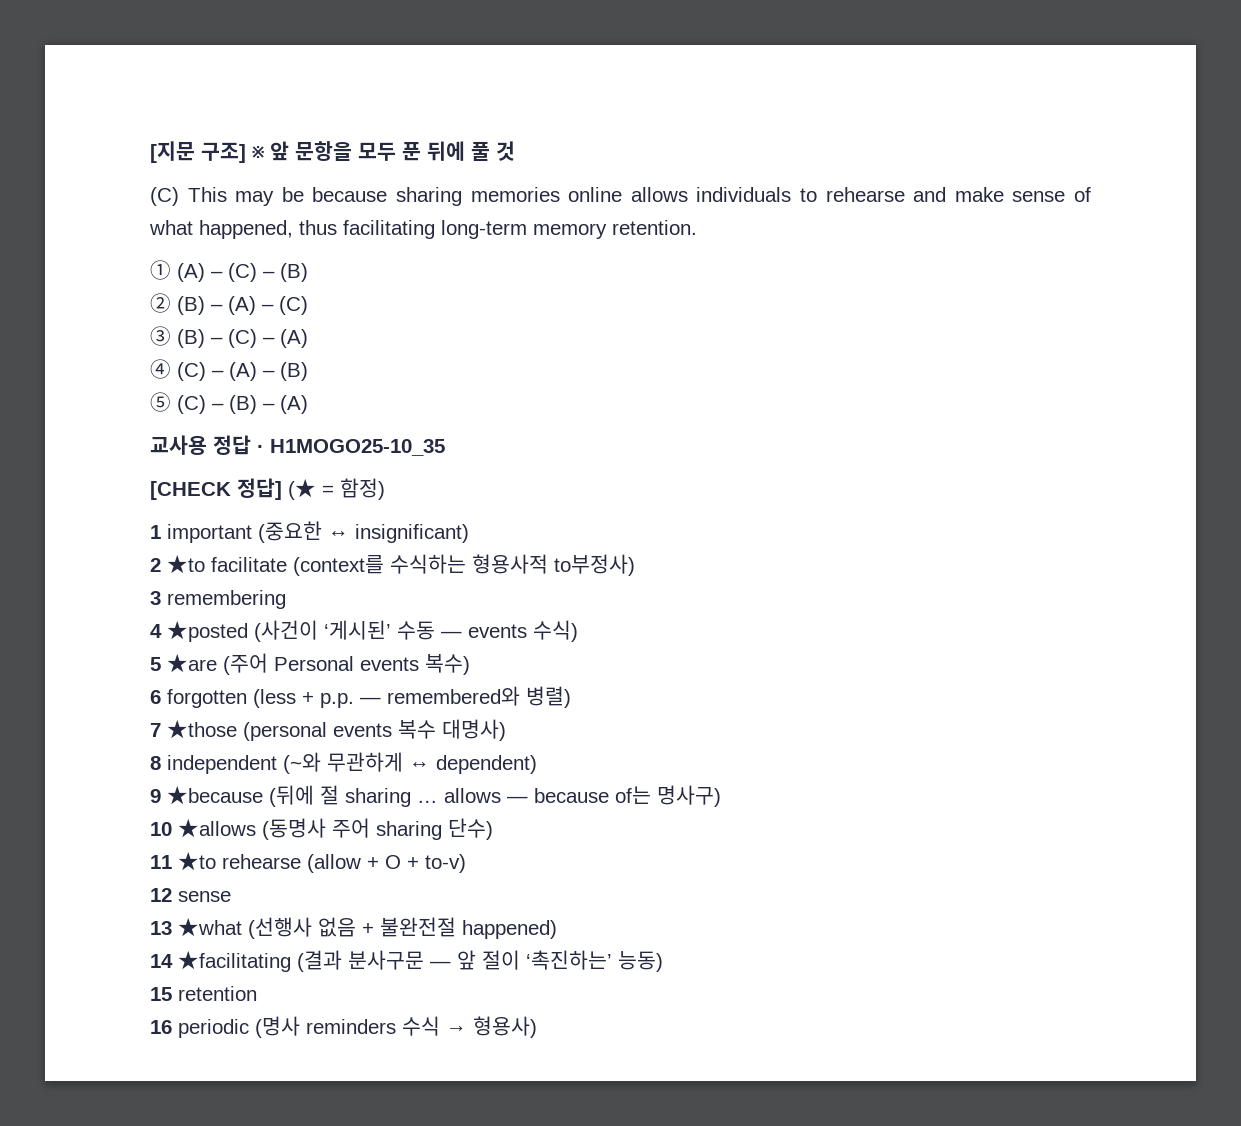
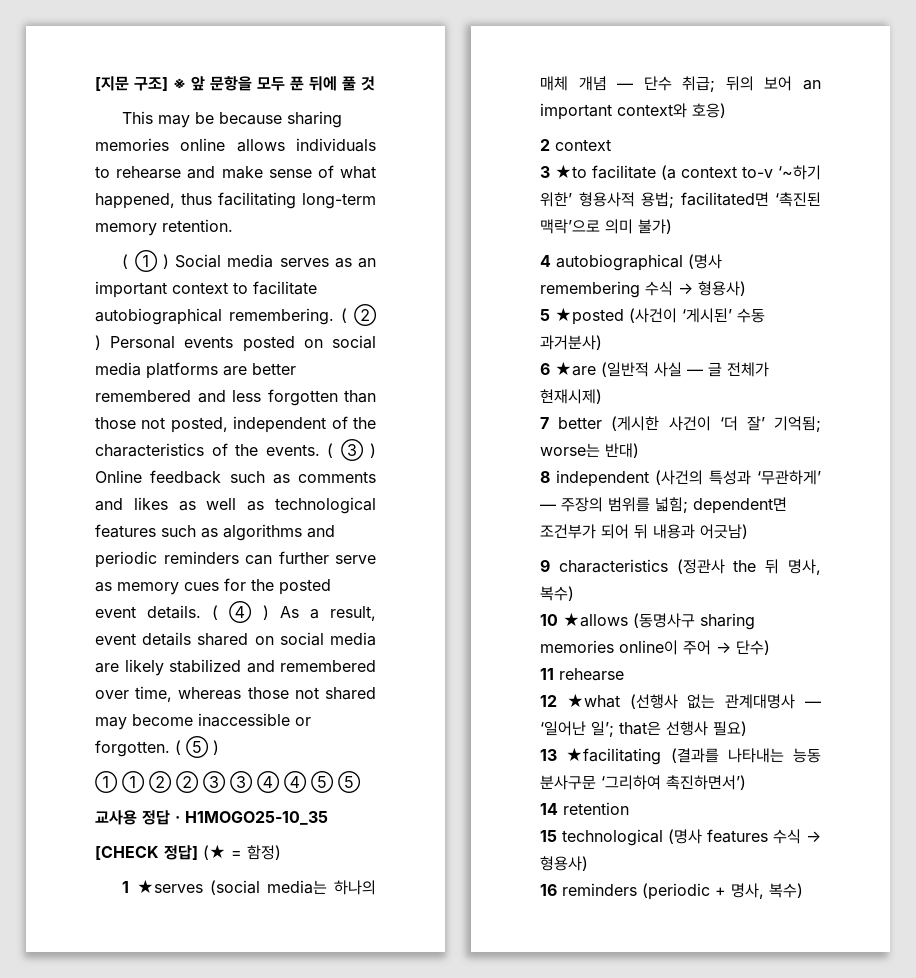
[150,187,179,206] (C) -> (375, 83) none
[150,260,308,282] [150,293,308,315] [150,326,308,348] [150,359,308,381] [150,392,308,414] ① (A) – (C) – (B) // ② (B) – (A) – (C) // ③ (B) – (C) – (A) // ④ (C) – (A) – (B) // ⑤ (C) – (B) – (A) -> [122,250,376,272] [95,281,317,298] [95,304,377,326] [95,335,376,352] [95,362,296,379] [95,389,376,406] [95,416,376,433] [95,439,376,461] [95,470,376,484] [95,497,376,514] [95,524,335,541] [95,551,376,568] [95,578,331,595] [95,601,376,623] [95,632,376,646] [95,659,376,676] [95,686,376,702] [95,713,311,730] [95,736,219,758] [95,771,361,793] ( ① ) Social media serves as an important context to facilitate autobiographical remembering. ( ② ) Personal events posted on social media platforms are better remembered and less forgotten than those not posted, independent of the characteristics of the events. ( ③ ) Online feedback such as comments and likes as well as technological features such as algorithms and periodic reminders can further serve as memory cues for the posted event details. ( ④ ) As a result, event details shared on social media are likely stabilized and remembered over time, whereas those not shared may become inaccessible or forgotten. ( ⑤ ) // ① ① ② ② ③ ③ ④ ④ ⑤ ⑤
[167,521,469,543] [150,554,635,576] [150,590,286,609] [150,620,578,642] [150,653,470,675] [150,686,571,708] [150,719,506,741] [150,752,537,774] [150,785,721,807] [150,818,442,840] important (중요한 ↔ insignificant) // 2 ★to facilitate (context를 수식하는 형용사적 to부정사) // 3 remembering // 4 ★posted (사건이 ‘게시된’ 수동 — events 수식) // 5 ★are (주어 Personal events 복수) // 6 forgotten (less + p.p. — remembered와 병렬) // 7 ★those (personal events 복수 대명사) // 8 independent (~와 무관하게 ↔ dependent) // 9 ★because (뒤에 절 sharing … allows — because of는 명사구) // 10 ★allows (동명사 주어 sharing -> [136,879,376,895] [540,76,821,92] [540,103,726,120] [540,139,611,151] [540,164,821,180] [540,192,821,208] [540,219,672,234] [540,254,722,271] [540,281,746,298] [540,307,765,325] [540,335,602,350] [540,361,769,377] [540,389,602,404] [540,416,821,432] [540,443,639,458] [540,470,821,487] [540,497,787,514] [540,524,748,539] [540,559,821,575] [540,586,574,601] [540,612,755,630] [540,640,731,655] ★serves (social media는 하나의 매체 개념 — 단수 취급; 뒤의 보어 an important context와 호응) // 2 context // 3 ★to facilitate (a context to-v ‘~하기 위한’ 형용사적 용법; facilitated면 ‘촉진된 맥락’으로 의미 불가) // 4 autobiographical (명사 remembering 수식 → 형용사) // 5 ★posted (사건이 ‘게시된’ 수동 과거분사) // 6 ★are (일반적 사실 — 글 전체가 현재시제) // 7 better (게시한 사건이 ‘더 잘’ 기억됨; worse는 반대) // 8 independent (사건의 특성과 ‘무관하게’ — 주장의 범위를 넓힘; dependent면 조건부가 되어 뒤 내용과 어긋남) // 9 characteristics (정관사 the 뒤 명사, 복수) // 10 ★allows (동명사구 sharing memories online이 주어 →
[178,852,466,873] [150,888,231,902] [150,917,557,939] [150,950,663,972] [150,986,257,1001] [150,1016,537,1038] ★to rehearse (allow + O + to-v) // 12 sense // 13 ★what (선행사 없음 + 불완전절 happened) // 14 ★facilitating (결과 분사구문 — 앞 절이 ‘촉진하는’ 능동) // 15 retention // 16 periodic (명사 reminders 수식 → 형용사) -> [559,668,624,681] [540,693,821,709] [540,721,747,737] [540,747,821,765] [540,775,746,790] [540,802,629,815] [540,829,821,846] [540,856,588,871] [540,883,803,900] rehearse // 12 ★what (선행사 없는 관계대명사 — ‘일어난 일’; that은 선행사 필요) // 13 ★facilitating (결과를 나타내는 능동 분사구문 ‘그리하여 촉진하면서’) // 14 retention // 15 technological (명사 features 수식 → 형용사) // 16 reminders (periodic + 명사, 복수)

